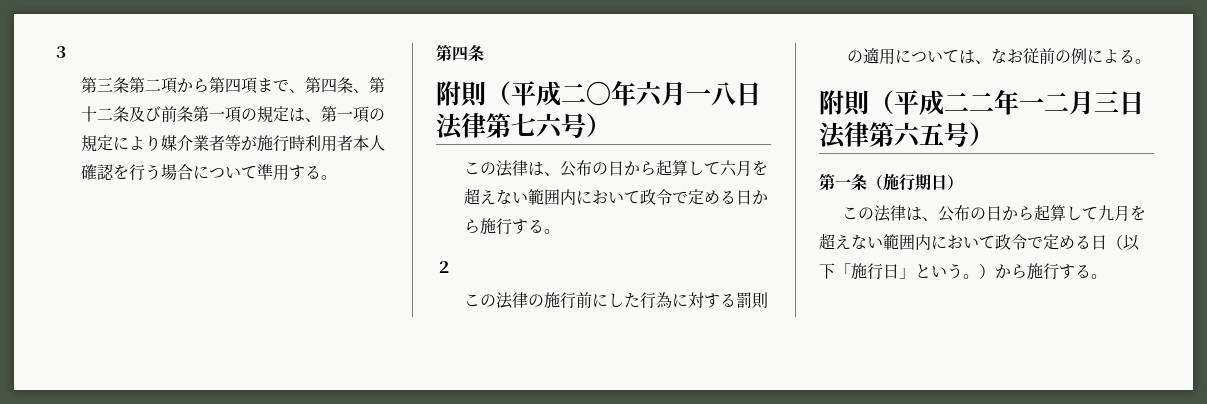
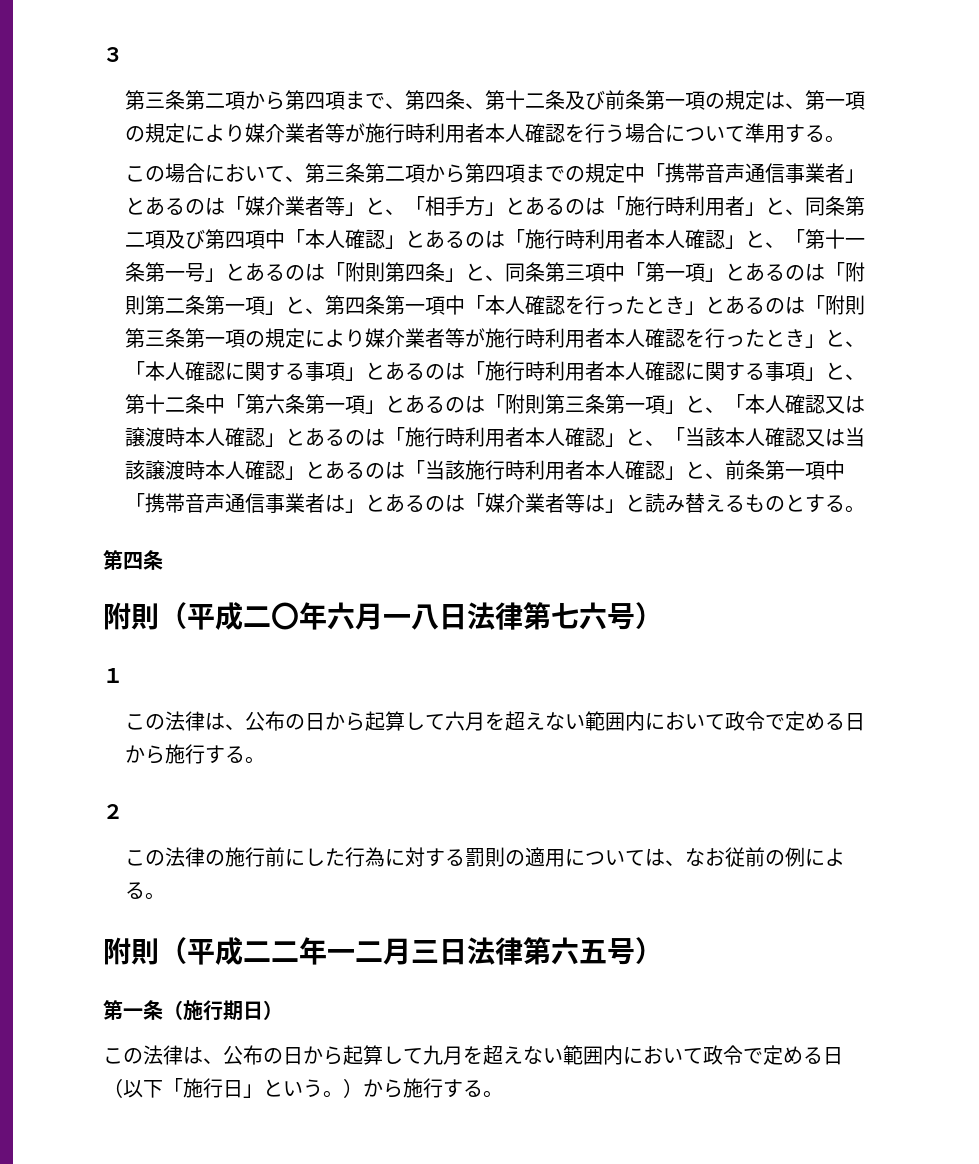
(338, 177) none -> [125,163,866,183] [125,196,866,216] [125,229,866,249] [125,262,866,282] [125,295,866,315] [125,328,866,348] [125,361,866,381] [125,394,866,414] [125,427,866,447] [125,460,846,480] [125,493,866,513] // この場合において、第三条第二項から第四項までの規定中「携帯音声通信事業者」とあるのは「媒介業者等」と、「相手方」とあるのは「施行時利用者」と、同条第二項及び第四項中「本人確認」とあるのは「施行時利用者本人確認」と、「第十一条第一号」とあるのは「附則第四条」と、同条第三項中「第一項」とあるのは「附則第二条第一項」と、第四条第一項中「本人確認を行ったとき」とあるのは「附則第三条第一項の規定により媒介業者等が施行時利用者本人確認を行ったとき」と、「本人確認に関する事項」とあるのは「施行時利用者本人確認に関する事項」と、第十二条中「第六条第一項」とあるのは「附則第三条第一項」と、「本人確認又は譲渡時本人確認」とあるのは「施行時利用者本人確認」と、「当該本人確認又は当該譲渡時本人確認」とあるのは「当該施行時利用者本人確認」と、前条第一項中「携帯音声通信事業者は」とあるのは「媒介業者等は」と読み替えるものとする。
(611, 125) none -> [103,668,123,683] // １

